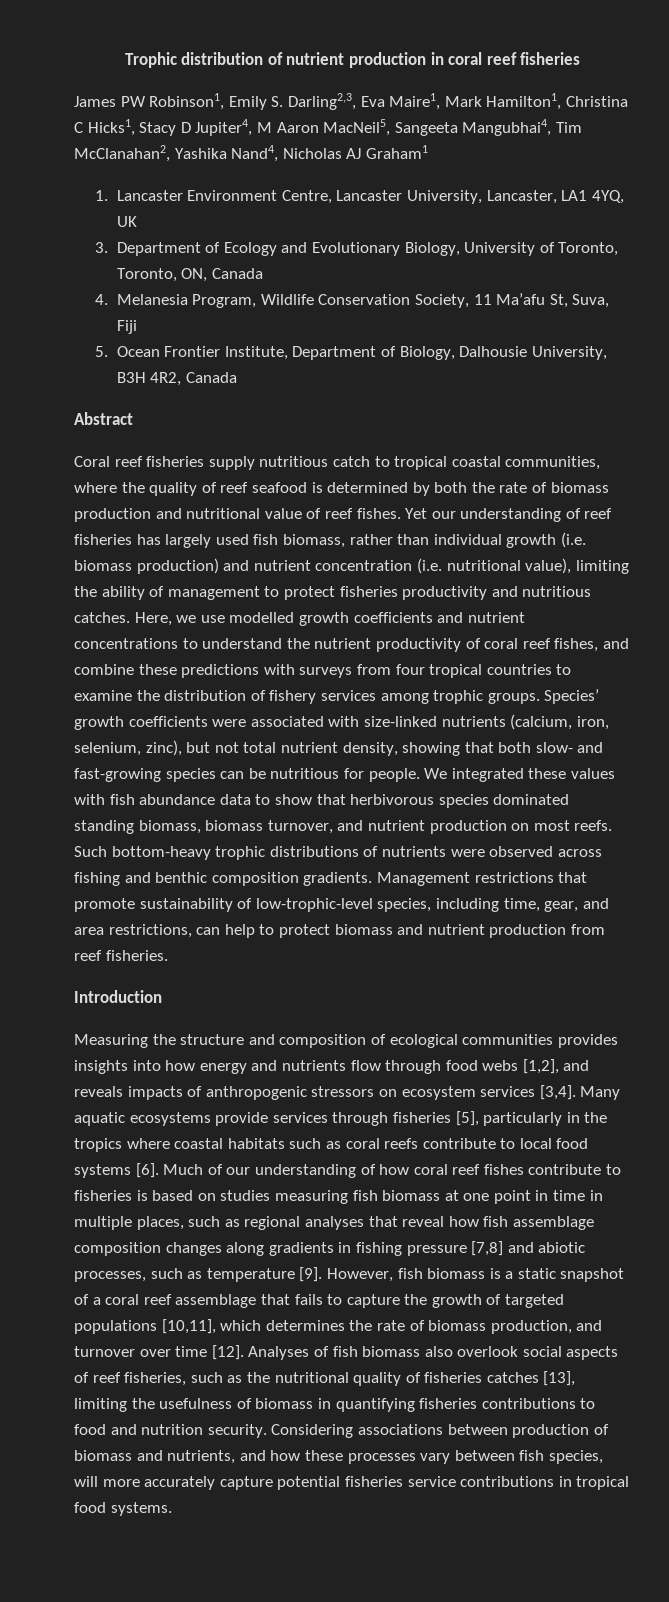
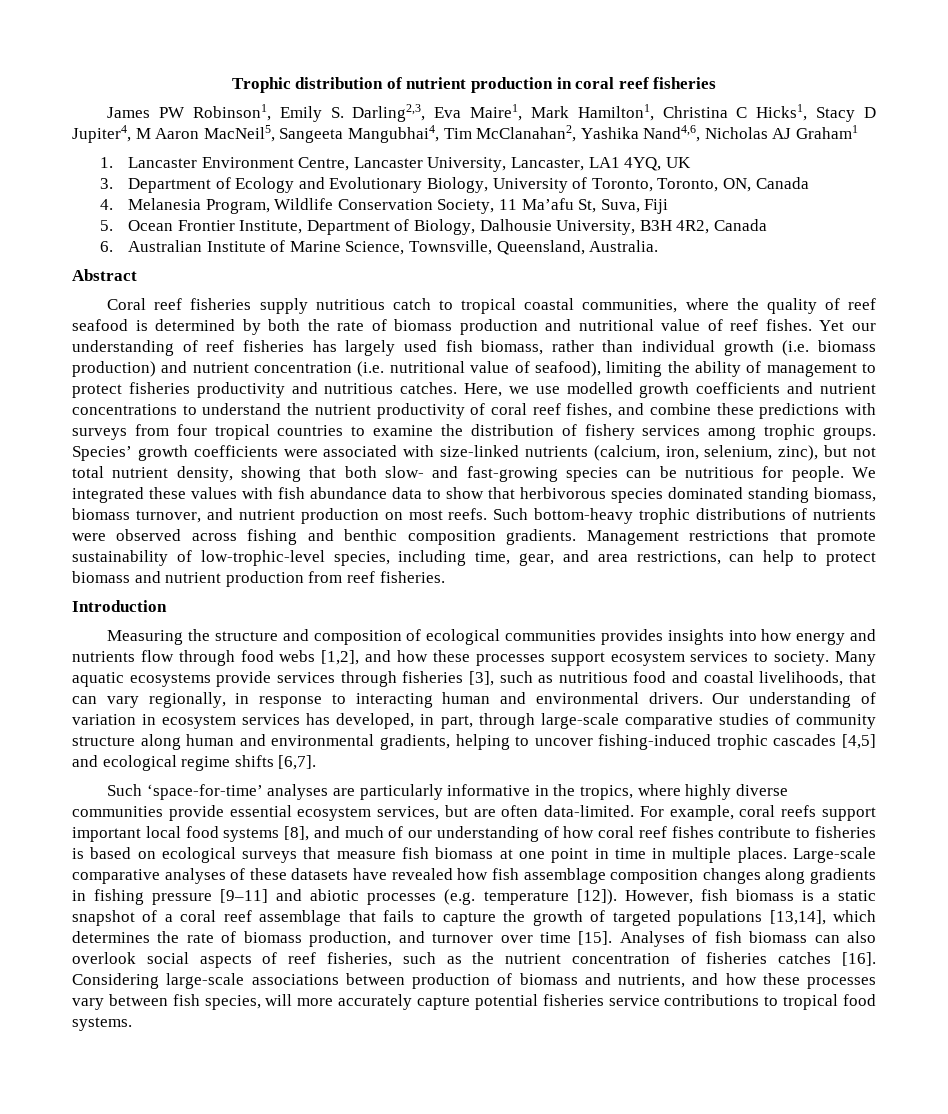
[231,145,279,162] Nand4, -> [643,125,701,142] Nand4,6,
(237, 377) none -> [100,240,659,255] // 6. Australian Institute of Marine Science, Townsville, Queensland, Australia.
[525,558,572,574] value), -> [470,361,601,377] value of seafood),
[74,1085,576,1100] reveals impacts of anthropogenic stressors on ecosystem services [3,4]. -> [397,650,830,666] how these processes support ecosystem services to society.
[455,1111,608,1126] [74,1138,589,1152] [74,1163,204,1178] [5], particularly in the tropics where coastal habitats such as coral reefs contribute to local food systems [6]. Much -> [468,671,876,686] [72,692,876,708] [72,713,877,729] [72,734,877,750] [72,755,317,771] [107,784,788,800] [72,805,876,821] [72,826,384,842] [3], such as nutritious food and coastal livelihoods, that can vary regionally, in response to interacting human and environmental drivers. Our understanding of variation in ecosystem services has developed, in part, through large-scale comparative studies of community structure along human and environmental gradients, helping to uncover fishing-induced trophic cascades [4,5] and ecological regime shifts [6,7]. // Such ‘space-for-time’ analyses are particularly informative in the tropics, where highly diverse communities provide essential ecosystem services, but are often data-limited. For example, coral reefs support important local food systems [8], and much
[220,1190,348,1204] studies measuring -> [161,847,396,863] ecological surveys that measure
[136,1216,445,1230] places, such as regional analyses that reveal -> [737,847,876,863] [72,868,453,884] places. Large-scale comparative analyses of these datasets have revealed
[471,1241,504,1256] [7,8] -> [220,889,269,903] [9–11]
[74,1267,323,1282] processes, such as temperature [9]. -> [367,889,617,905] processes (e.g. temperature [12]).
[161,1319,216,1334] [10,11], -> [769,910,826,925] [13,14],
[211,1345,244,1360] [12]. -> [578,931,613,945] [15].
(421, 1351) none -> [814,935,840,943] can
[274,1372,402,1386] nutritional quality -> [505,953,670,964] nutrient concentration
[543,1371,576,1386] [74,1398,596,1412] [74,1424,354,1438] [13], limiting the usefulness of biomass in quantifying fisheries contributions to food and nutrition security. Considering -> [842,952,877,966] [72,973,245,989] [16]. Considering large-scale
[558,1476,572,1487] in -> [764,996,779,1006] to

